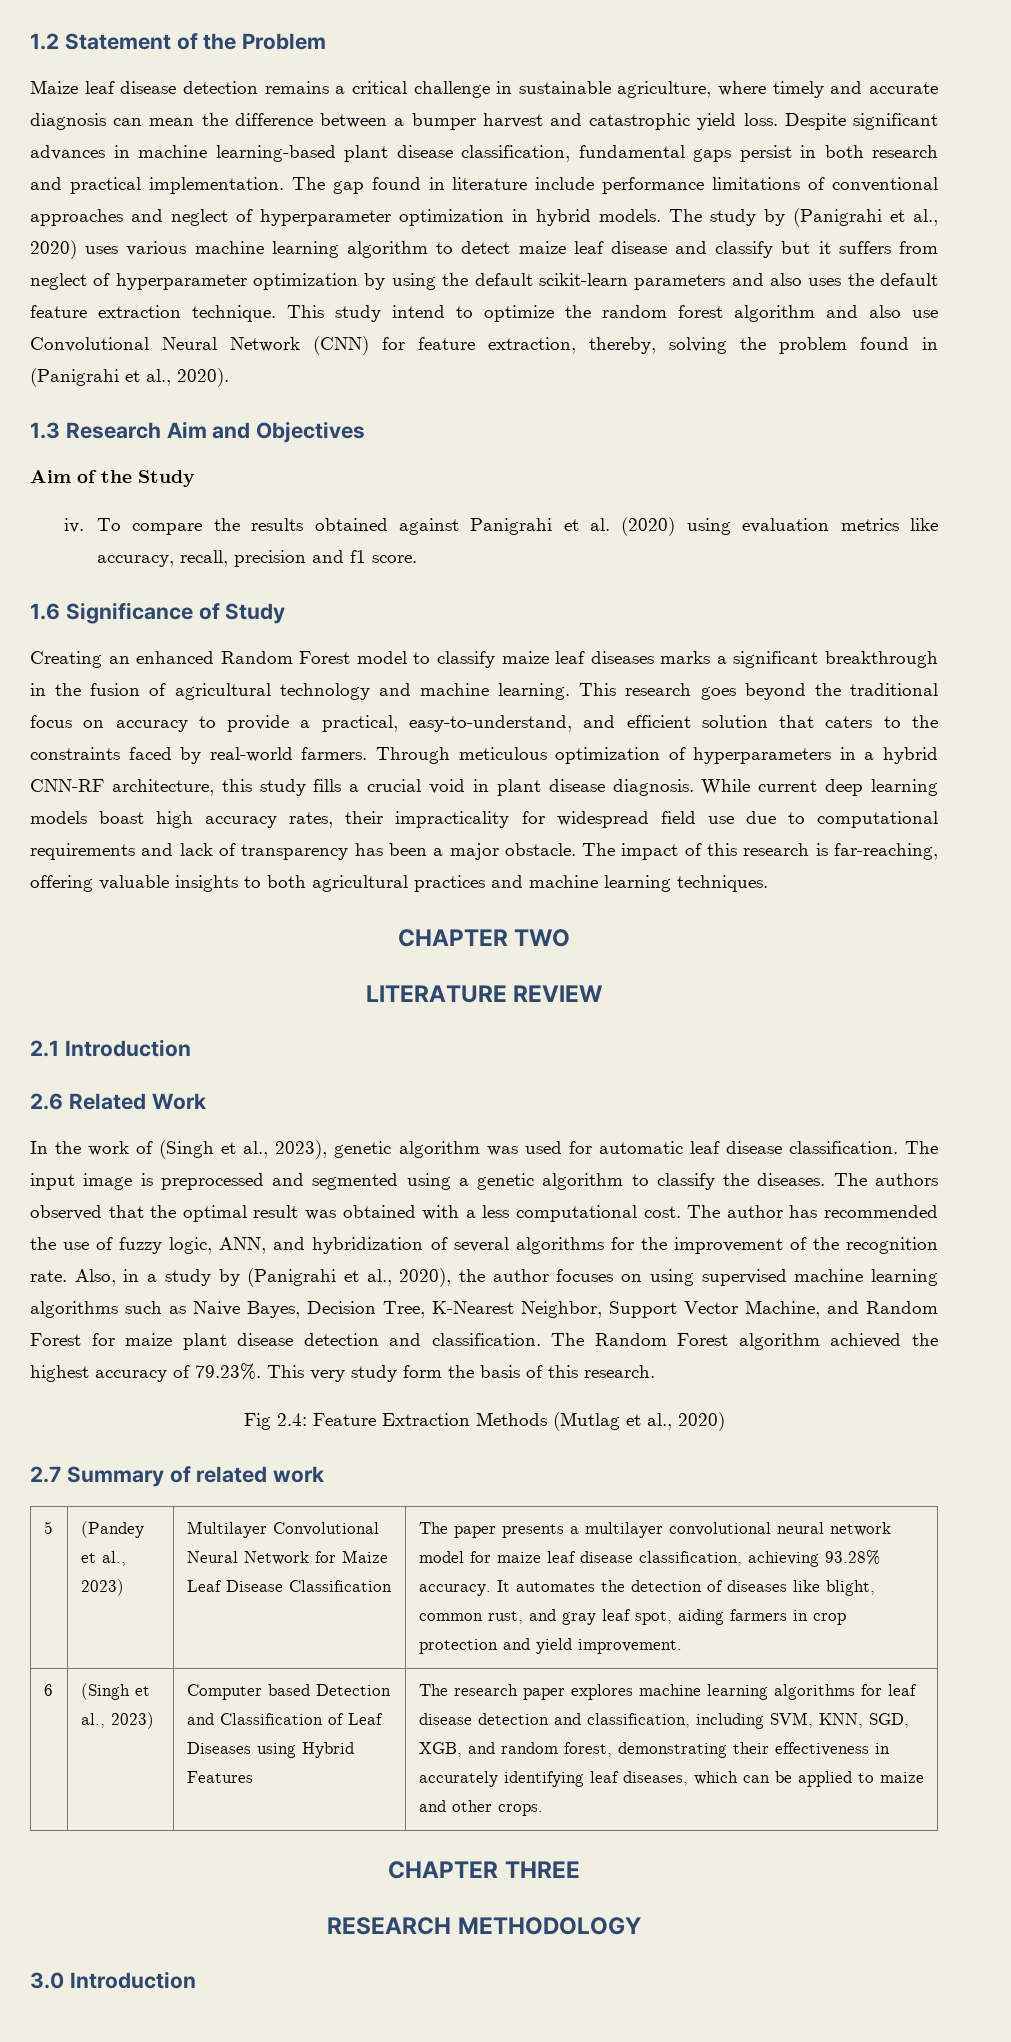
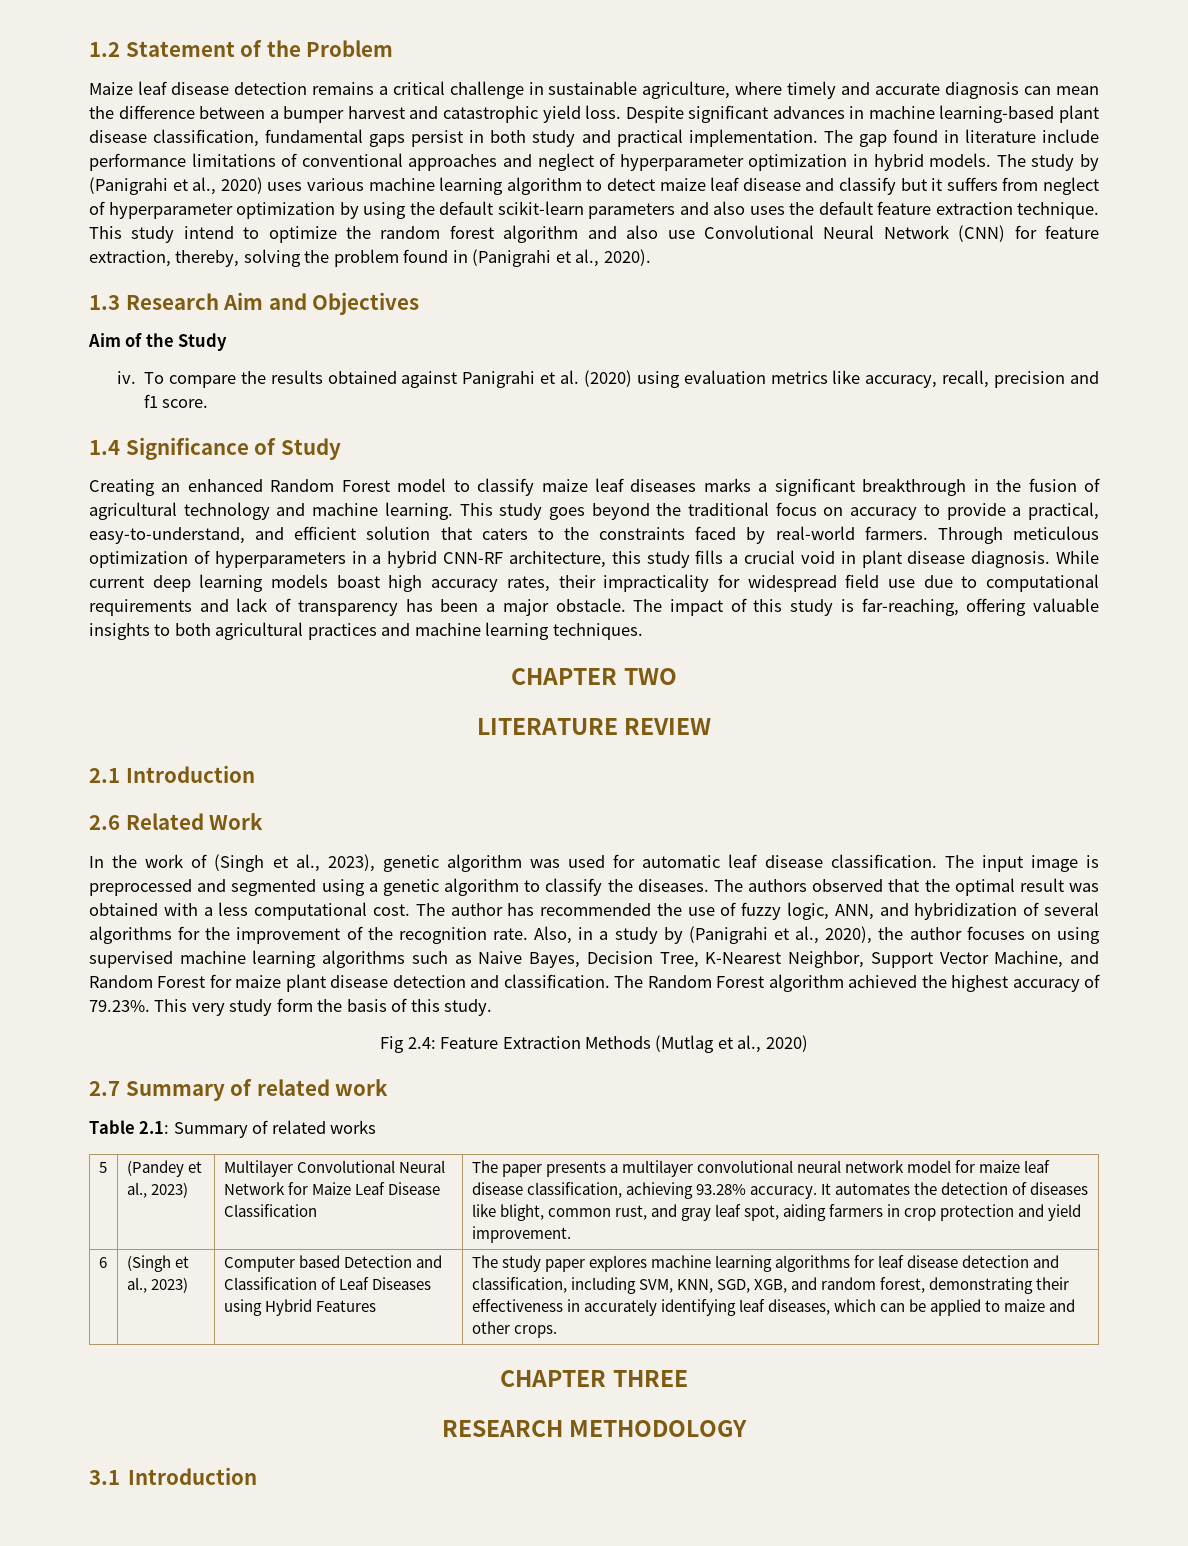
[872,145,938,158] research -> [532,130,576,147] study
[30,603,60,620] 1.6 -> [89,440,120,455] 1.4
[625,683,692,696] research -> [499,503,543,520] study
[743,843,810,856] research -> [790,599,834,616] study
[584,1365,655,1378] research. -> [444,999,493,1016] study.
(325, 1474) none -> [89,1120,377,1138] // Table 2.1: Summary of related works
[453,1684,518,1696] research -> [501,1255,541,1272] study
[30,1972,64,1989] 3.0 -> [89,1470,120,1485] 3.1

